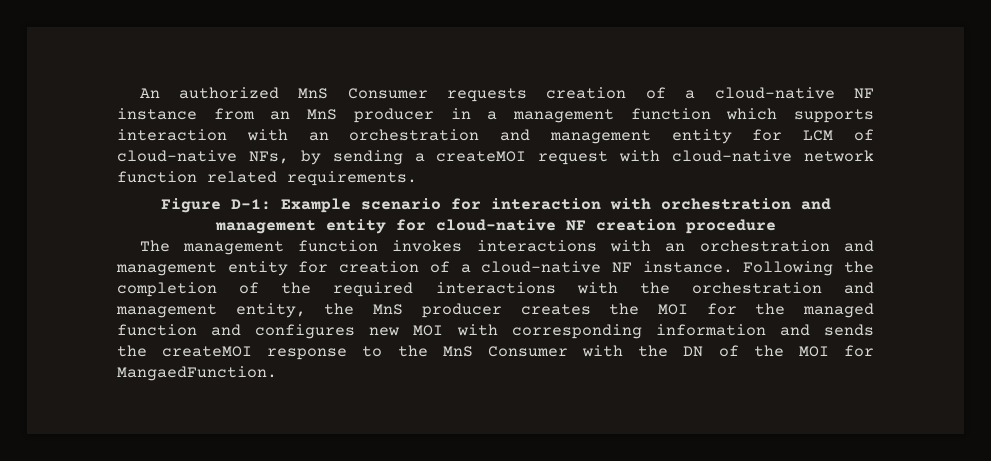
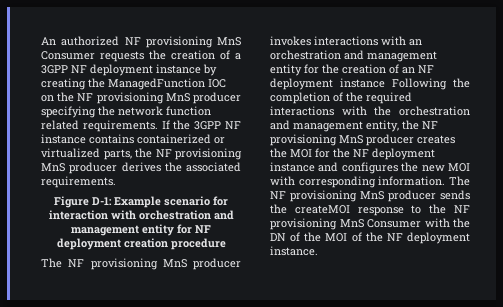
(279, 93) none -> [124,36,213,48] NF provisioning
[546,87,874,99] [117,108,874,123] [117,129,875,144] [117,150,875,165] [117,171,277,183] creation of a cloud-native NF instance from an MnS producer in a management function which supports interaction with an orchestration and management entity for LCM of cloud-native NFs, by sending a createMOI request with cloud-native network function related -> [149,50,241,60] [41,64,217,76] [41,78,226,90] [41,92,241,104] [41,106,211,118] [41,120,242,132] [41,134,225,144] [41,148,242,160] [41,162,241,174] the creation of a 3GPP NF deployment instance by creating the ManagedFunction IOC on the NF provisioning MnS producer specifying the network function related requirements. If the 3GPP NF instance contains containerized or virtualized parts, the NF provisioning MnS producer derives the associated
[435,219,586,231] cloud-native NF -> [195,225,211,233] [56,238,121,250] NF deployment
[182,240,379,255] management function -> [68,258,241,270] NF provisioning MnS producer
[339,261,733,273] creation of a cloud-native NF instance. -> [322,64,434,74] [270,78,385,90] the creation of an NF deployment instance
(355, 309) none -> [422,121,438,129] [270,134,337,146] NF provisioning
[803,303,875,318] [117,324,197,336] managed function -> [353,148,435,160] [270,162,315,172] NF deployment instance
(356, 331) none -> [401,162,419,172] the
[655,324,810,336] information and -> [378,176,470,186] [270,190,436,202] information. The NF provisioning MnS producer
(428, 351) none -> [454,205,470,213] [270,218,337,230] NF provisioning
[844,345,875,357] [117,366,277,381] for MangaedFunction. -> [351,232,470,244] [270,246,318,256] of the NF deployment instance.

